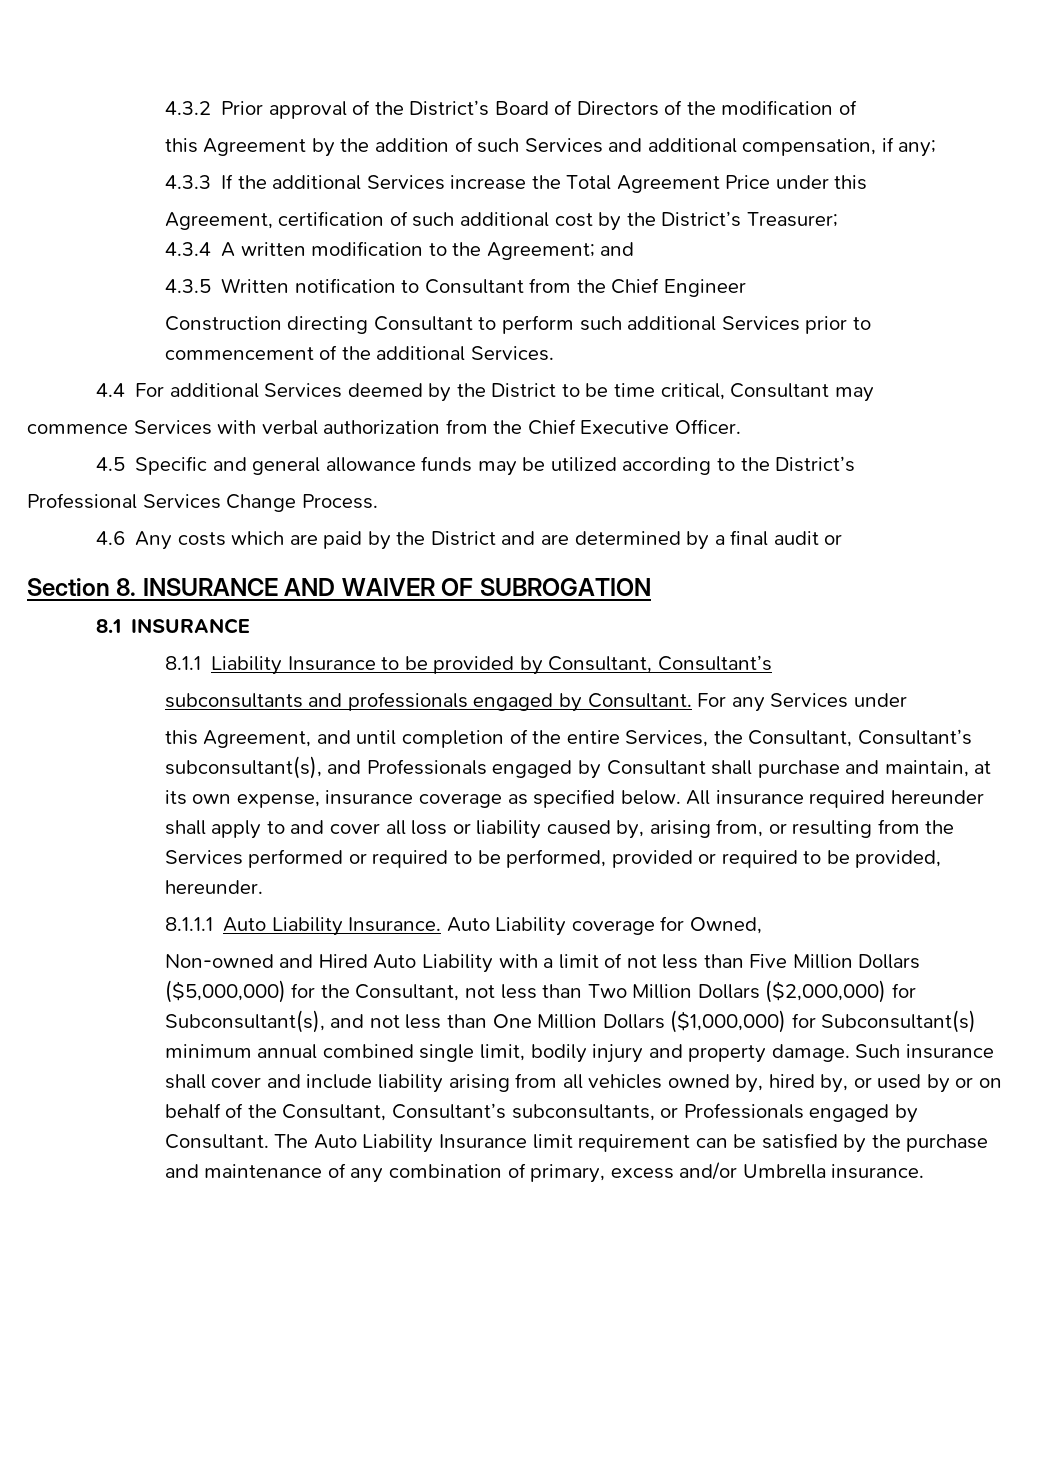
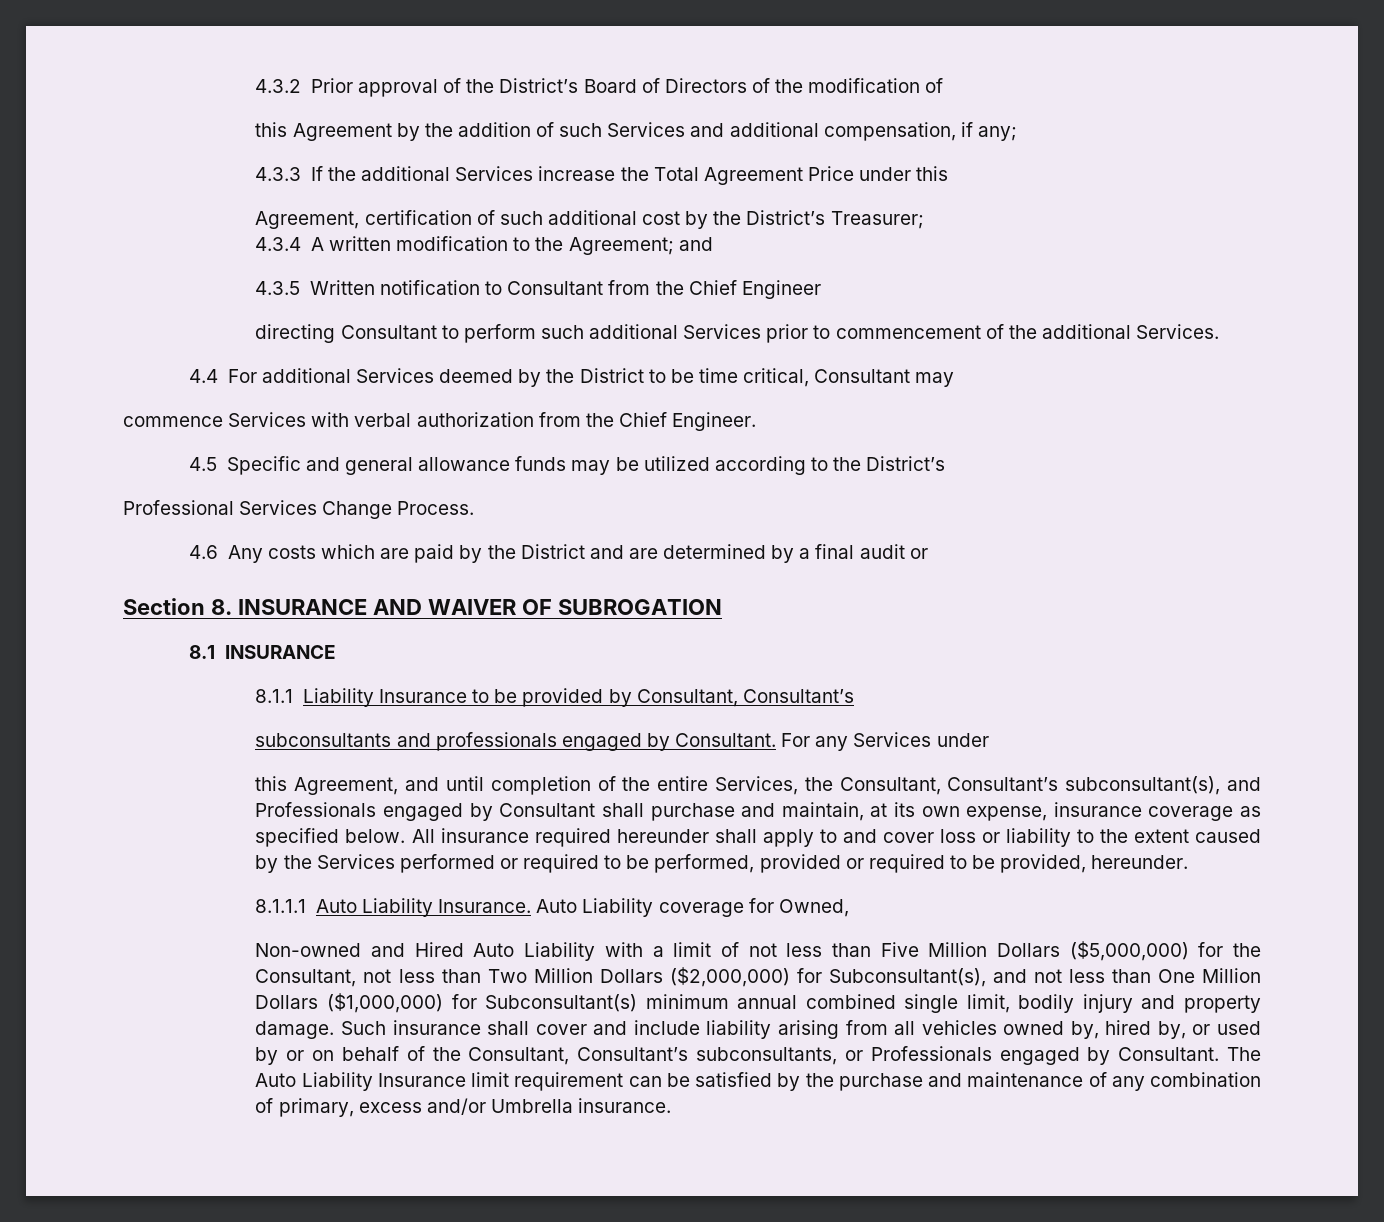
[164,316,282,331] Construction -> (821, 289) none
[580,419,741,434] Executive Officer. -> [672,412,757,431] Engineer.
[385,820,406,835] all -> (934, 837) none
[546,819,920,839] caused by, arising from, or resulting from -> [1076,829,1261,843] [255,855,279,873] to the extent caused by

